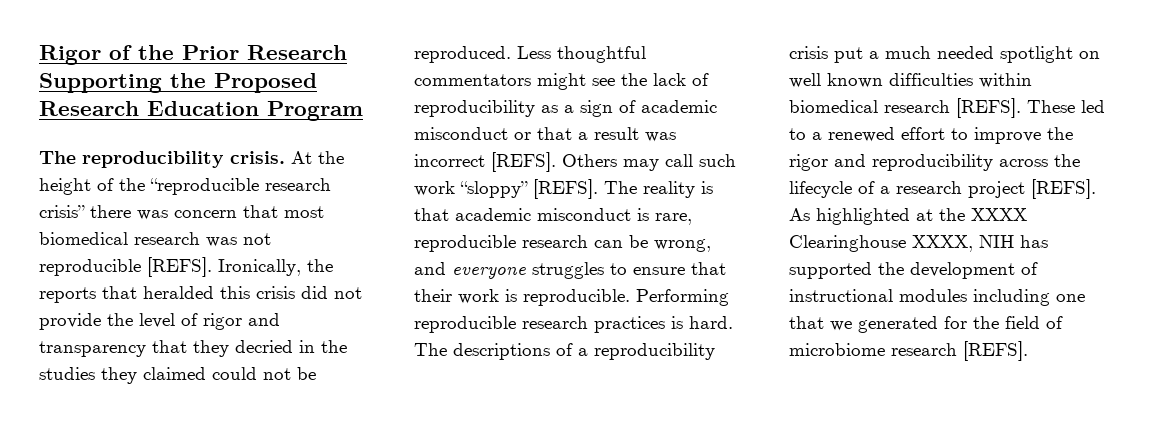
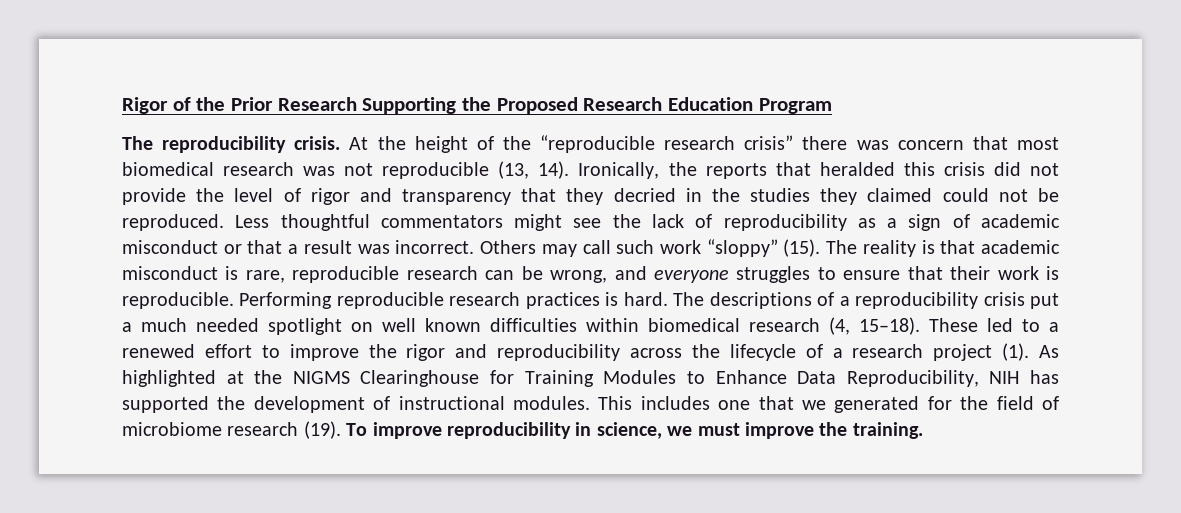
[147,257,212,277] [REFS]. -> [498,161,570,179] (13, 14).
[414,152,556,172] incorrect [REFS]. -> [395,240,475,254] incorrect.
[533,179,598,199] [REFS]. -> [783,239,821,257] (15).
[956,98,1021,118] [REFS]. -> [829,317,920,335] (4, 15–18).
[1031,179,1096,199] [REFS]. -> [1002,343,1030,361] (1).
[971,208,1027,221] [789,235,973,252] XXXX Clearinghouse XXXX, -> [292,370,979,387] NIGMS Clearinghouse for Training Modules to Enhance Data Reproducibility,
[899,289,1050,306] modules including -> [513,396,710,410] modules. This includes
[963,341,1028,361] [REFS]. -> [303,421,923,439] (19). To improve reproducibility in science, we must improve the training.

